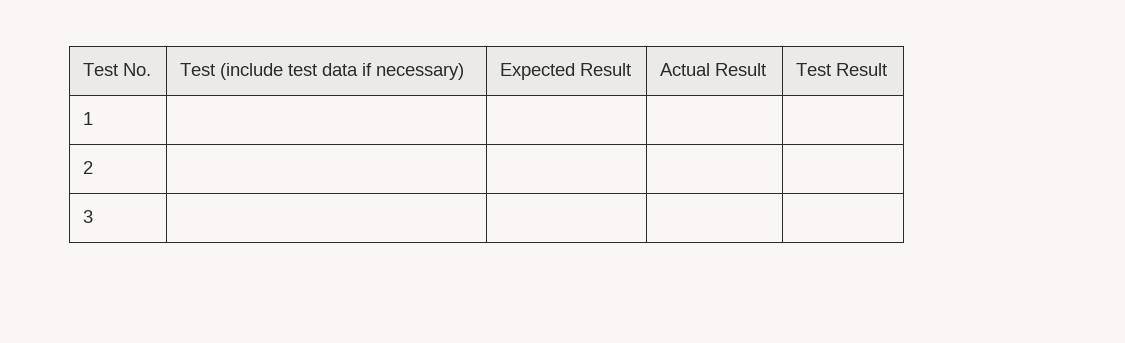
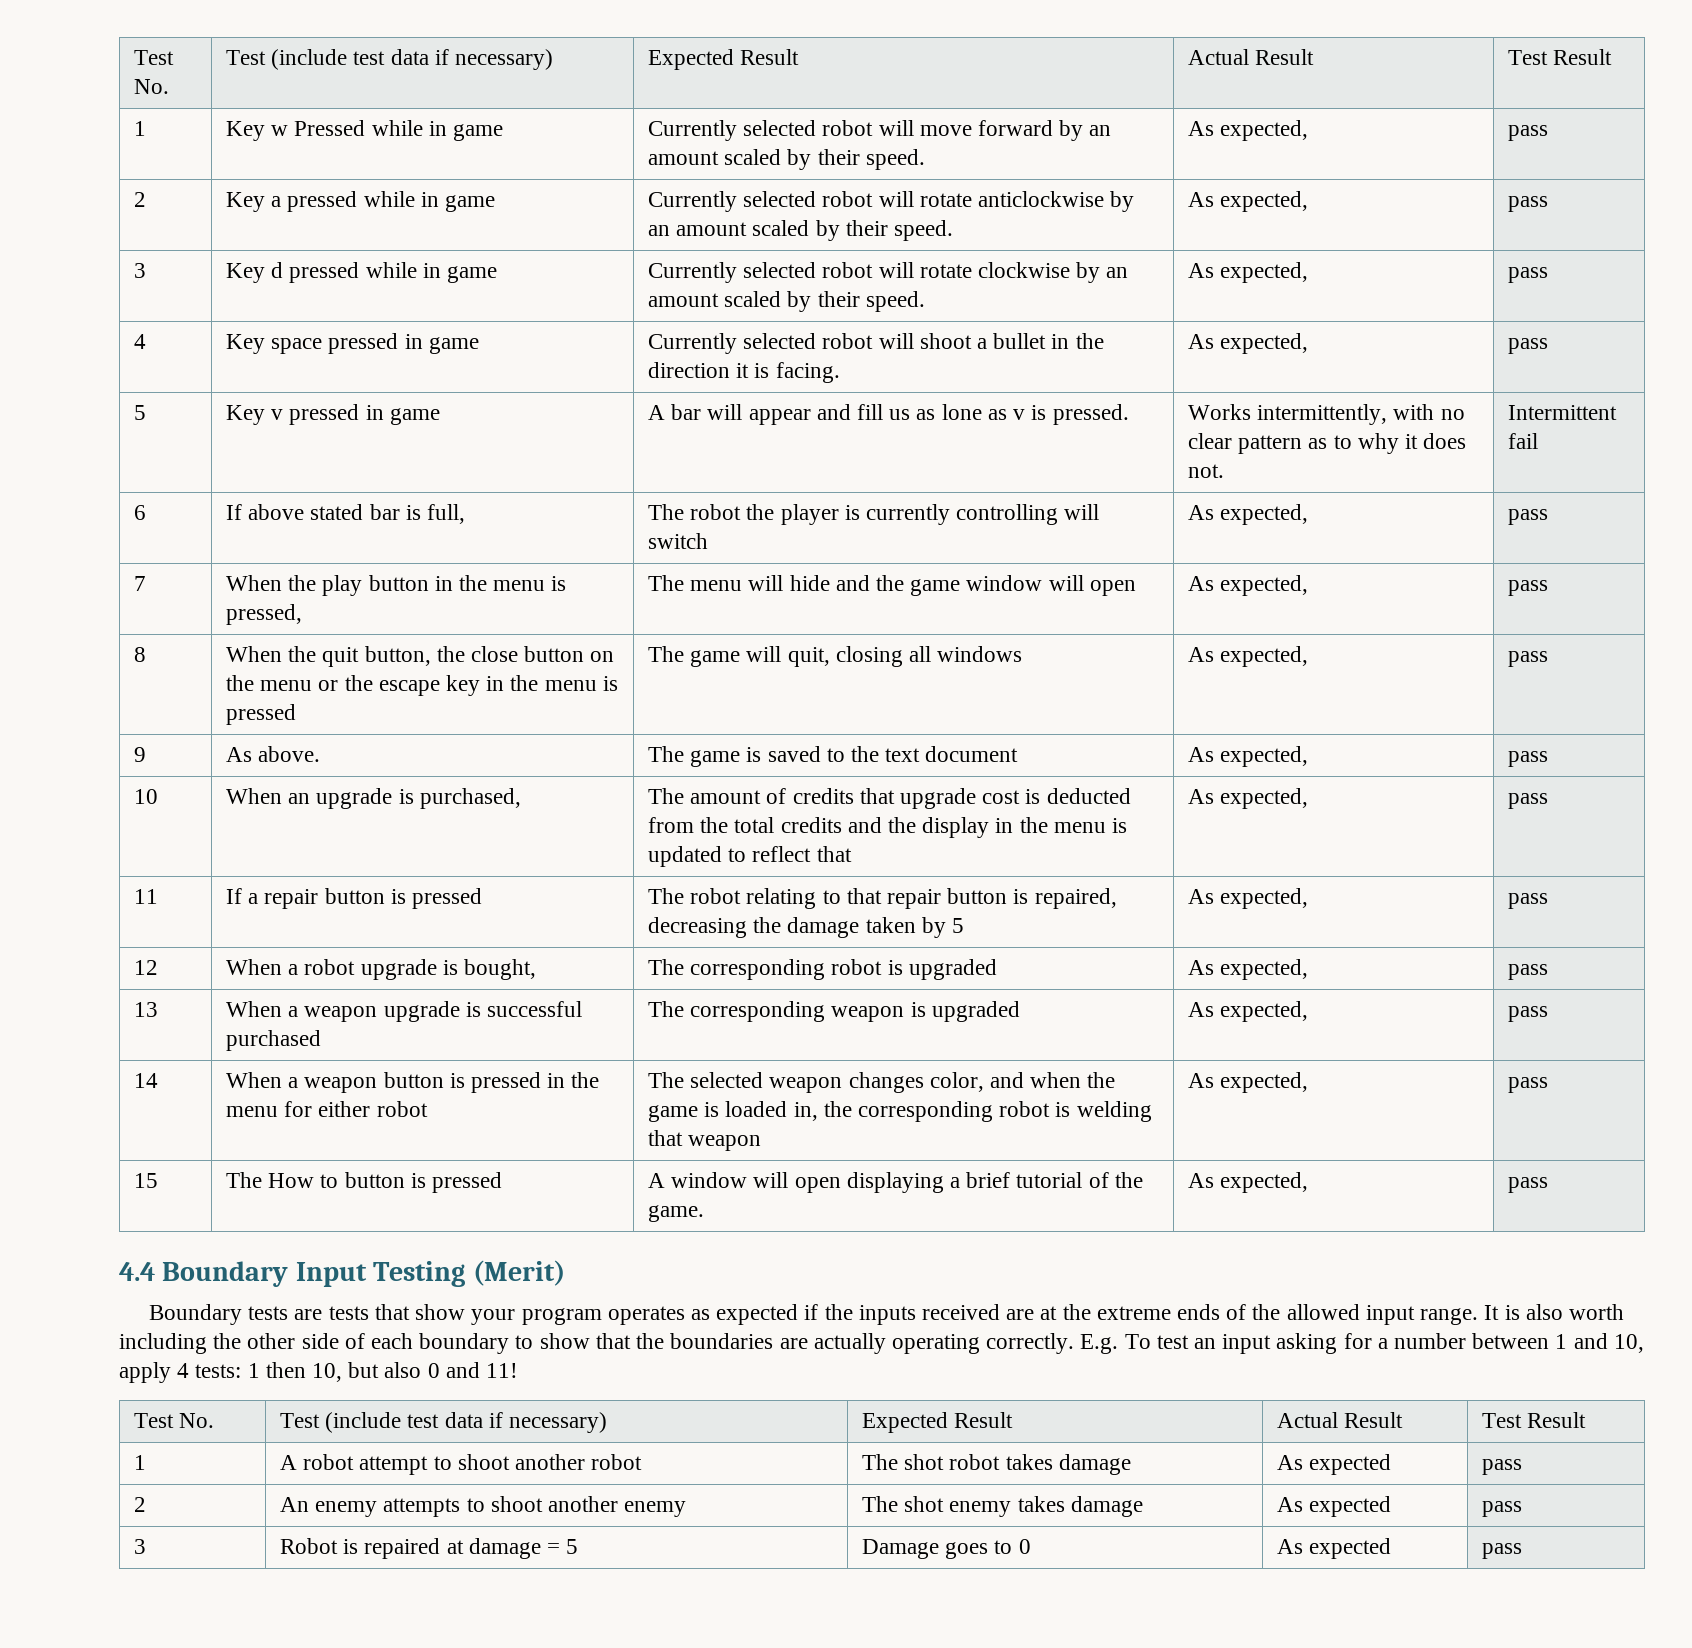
[82,161,93,174] [82,210,93,223] | | | // 2 | | | | // 3 | | | | -> [226,120,504,141] [648,120,1112,141] [648,149,925,170] [1188,120,1309,141] [1508,125,1549,141] [134,192,147,207] [226,191,496,212] [648,191,1135,212] [648,220,954,241] [1188,191,1309,212] [1508,196,1549,212] [134,263,147,278] [226,262,498,283] [648,262,1129,283] [648,291,925,312] [1188,262,1309,283] [1508,267,1549,283] [134,334,147,349] [226,333,479,354] [648,333,1104,354] [648,362,840,383] [1188,333,1309,354] [1508,338,1549,354] [134,405,147,420] [226,404,440,425] [648,404,1129,425] [1188,404,1465,425] [1188,433,1467,454] [1188,464,1225,478] [1508,405,1618,420] [1508,433,1539,449] [134,505,147,520] [226,504,466,524] [648,504,1100,525] [648,533,709,549] [1188,504,1309,525] [1508,509,1549,525] [134,576,147,591] [226,575,567,596] [226,604,303,625] [648,575,1136,596] [1188,575,1309,596] [1508,580,1549,596] [134,647,147,662] [226,646,615,667] [226,675,618,696] [226,704,297,725] [648,646,1023,667] [1188,646,1309,667] [1508,651,1549,667] [134,747,147,762] [226,746,321,762] [648,746,1019,767] [1188,746,1309,767] [1508,751,1549,767] [134,789,159,804] [226,788,521,809] [648,788,1131,809] [648,817,1128,838] [648,846,852,867] [1188,788,1309,809] [1508,793,1549,809] [134,889,159,904] [226,888,483,909] [648,888,1117,909] [648,917,965,938] [1188,888,1309,909] [1508,893,1549,909] [134,960,159,975] [226,959,537,980] [648,959,997,980] [1188,959,1309,980] [1508,964,1549,980] [134,1002,159,1017] [226,1001,583,1022] [226,1030,322,1051] [648,1001,1020,1022] [1188,1001,1309,1022] [1508,1006,1549,1022] [134,1073,159,1088] [226,1072,600,1093] [226,1101,428,1117] [648,1072,1116,1093] [648,1101,1152,1122] [648,1130,762,1151] [1188,1072,1309,1093] [1508,1077,1549,1093] [134,1173,159,1188] [226,1172,503,1193] [648,1172,1143,1193] [648,1205,705,1222] [1188,1172,1309,1193] [1508,1177,1549,1193] [119,1260,565,1287] [149,1304,1624,1325] [119,1333,1644,1354] [119,1362,519,1383] [134,1413,215,1428] [280,1412,608,1433] [862,1412,1014,1433] [1277,1412,1404,1428] [1482,1412,1587,1428] [134,1455,147,1470] [280,1454,643,1475] [862,1454,1131,1475] [1277,1454,1392,1475] [1482,1459,1523,1475] [134,1497,147,1512] [280,1496,687,1517] [862,1496,1143,1517] [1277,1496,1392,1517] [1482,1501,1523,1517] [134,1539,147,1554] [280,1538,579,1559] [862,1539,1031,1559] [1277,1538,1392,1559] [1482,1543,1523,1559] Key w Pressed while in game | Currently selected robot will move forward by an amount scaled by their speed. | As expected, | pass // 2 | Key a pressed while in game | Currently selected robot will rotate anticlockwise by an amount scaled by their speed. | As expected, | pass // 3 | Key d pressed while in game | Currently selected robot will rotate clockwise by an amount scaled by their speed. | As expected, | pass // 4 | Key space pressed in game | Currently selected robot will shoot a bullet in the direction it is facing. | As expected, | pass // 5 | Key v pressed in game | A bar will appear and fill us as lone as v is pressed. | Works intermittently, with no clear pattern as to why it does not. | Intermittent fail // 6 | If above stated bar is full, | The robot the player is currently controlling will switch | As expected, | pass // 7 | When the play button in the menu is pressed, | The menu will hide and the game window will open | As expected, | pass // 8 | When the quit button, the close button on the menu or the escape key in the menu is pressed | The game will quit, closing all windows | As expected, | pass // 9 | As above. | The game is saved to the text document | As expected, | pass // 10 | When an upgrade is purchased, | The amount of credits that upgrade cost is deducted from the total credits and the display in the menu is updated to reflect that | As expected, | pass // 11 | If a repair button is pressed | The robot relating to that repair button is repaired, decreasing the damage taken by 5 | As expected, | pass // 12 | When a robot upgrade is bought, | The corresponding robot is upgraded | As expected, | pass // 13 | When a weapon upgrade is successful purchased | The corresponding weapon is upgraded | As expected, | pass // 14 | When a weapon button is pressed in the menu for either robot | The selected weapon changes color, and when the game is loaded in, the corresponding robot is welding that weapon | As expected, | pass // 15 | The How to button is pressed | A window will open displaying a brief tutorial of the game. | As expected, | pass // 4.4 Boundary Input Testing (Merit) // Boundary tests are tests that show your program operates as expected if the inputs received are at the extreme ends of the allowed input range. It is also worth including the other side of each boundary to show that the boundaries are actually operating correctly. E.g. To test an input asking for a number between 1 and 10, apply 4 tests: 1 then 10, but also 0 and 11! // Test No. | Test (include test data if necessary) | Expected Result | Actual Result | Test Result // 1 | A robot attempt to shoot another robot | The shot robot takes damage | As expected | pass // 2 | An enemy attempts to shoot another enemy | The shot enemy takes damage | As expected | pass // 3 | Robot is repaired at damage = 5 | Damage goes to 0 | As expected | pass

